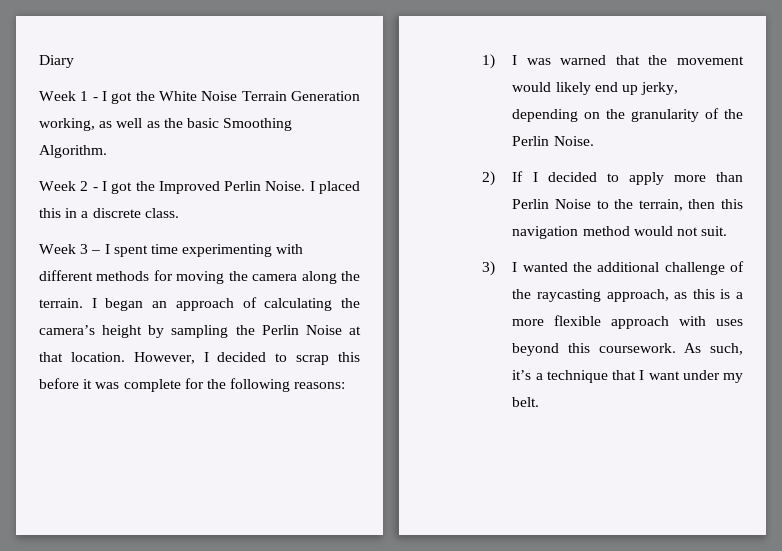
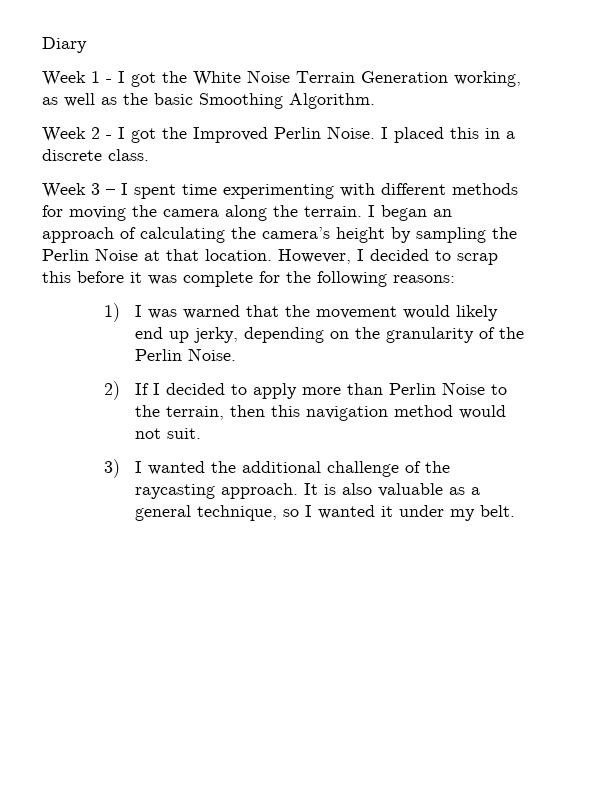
[606,289,743,302] [512,315,743,329] [512,343,743,356] [512,370,680,383] approach, as this is a more flexible approach with uses beyond this coursework. As such, it’s a technique that I want -> [220,483,480,499] [134,505,393,521] approach. It is also valuable as a general technique, so I wanted it

